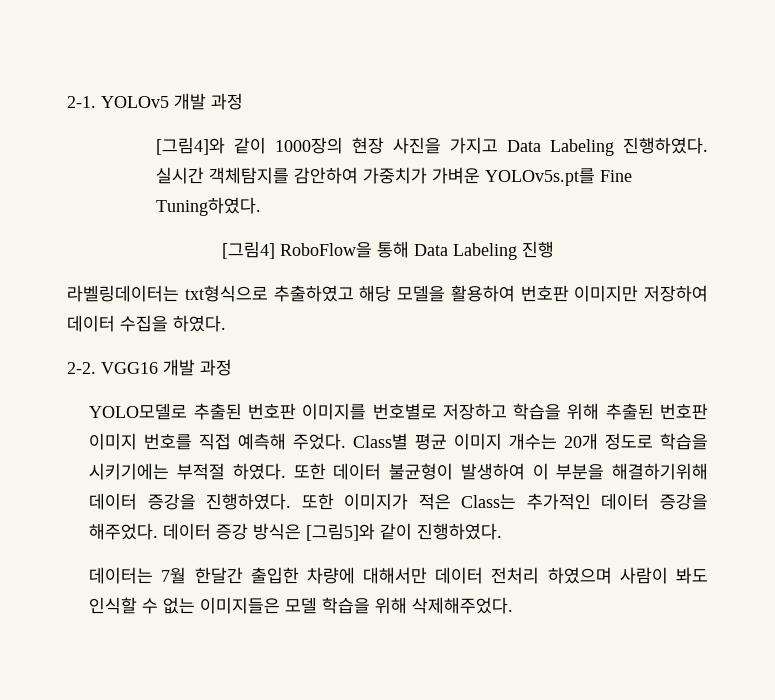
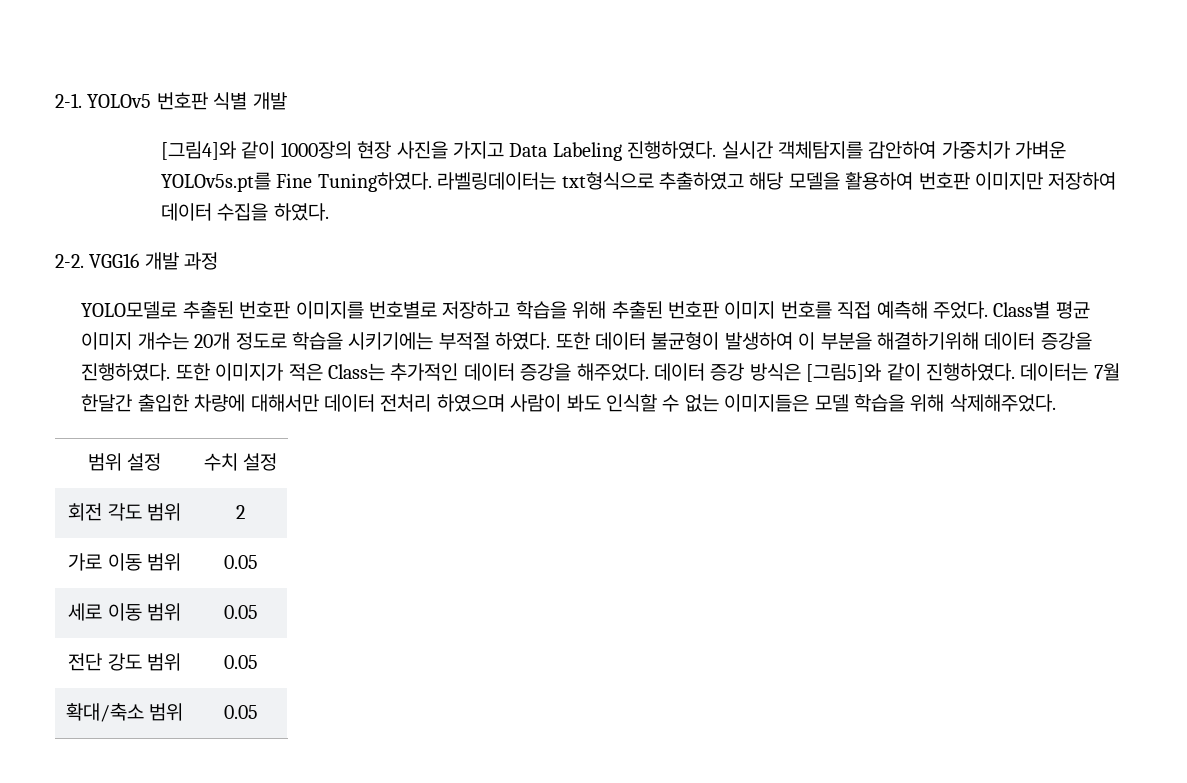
[174,93,243,110] 개발 과정 -> [156,92,287,110] 번호판 식별 개발
[221,241,554,260] // [그림4] RoboFlow을 통해 Data Labeling 진행 // -> (432, 182) none
(503, 531) // -> (1016, 372) none
(514, 605) none -> [87,453,162,471] [203,453,278,471] [68,503,181,521] [236,505,245,519] [68,553,181,571] [223,555,258,569] [68,603,181,621] [223,605,258,619] [68,653,181,671] [223,655,258,669] [65,703,184,722] [223,705,258,719] // 범위 설정 | 수치 설정 // 회전 각도 범위 | 2 // 가로 이동 범위 | 0.05 // 세로 이동 범위 | 0.05 // 전단 강도 범위 | 0.05 // 확대/축소 범위 | 0.05

